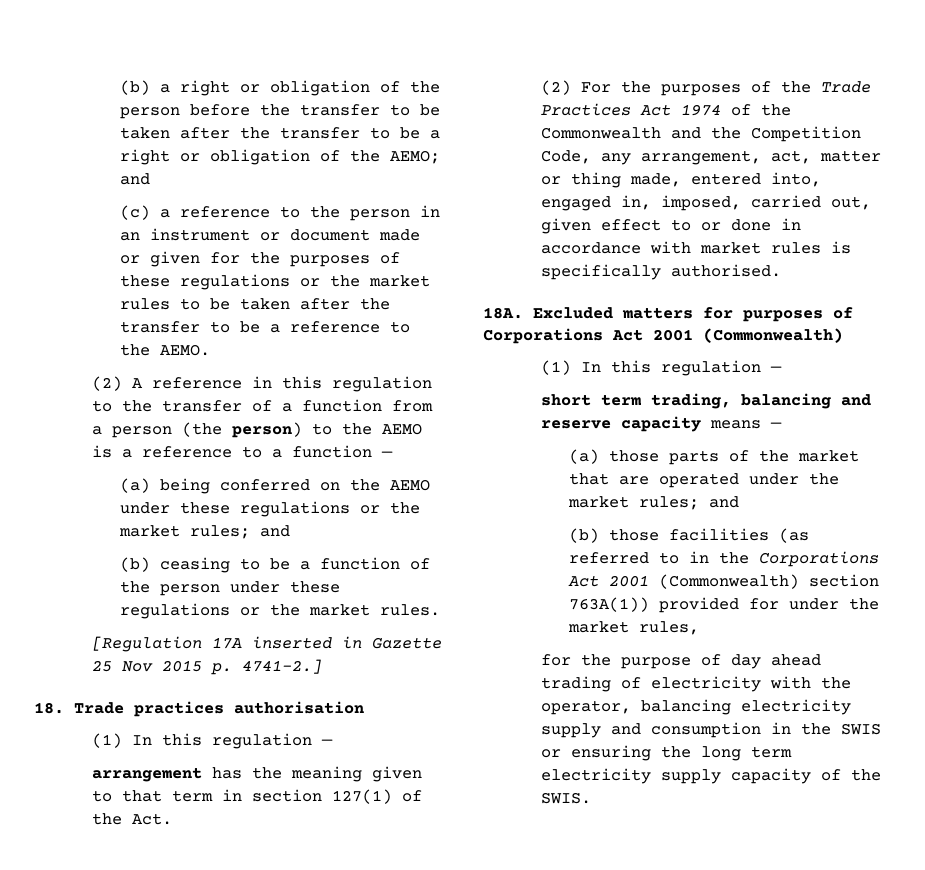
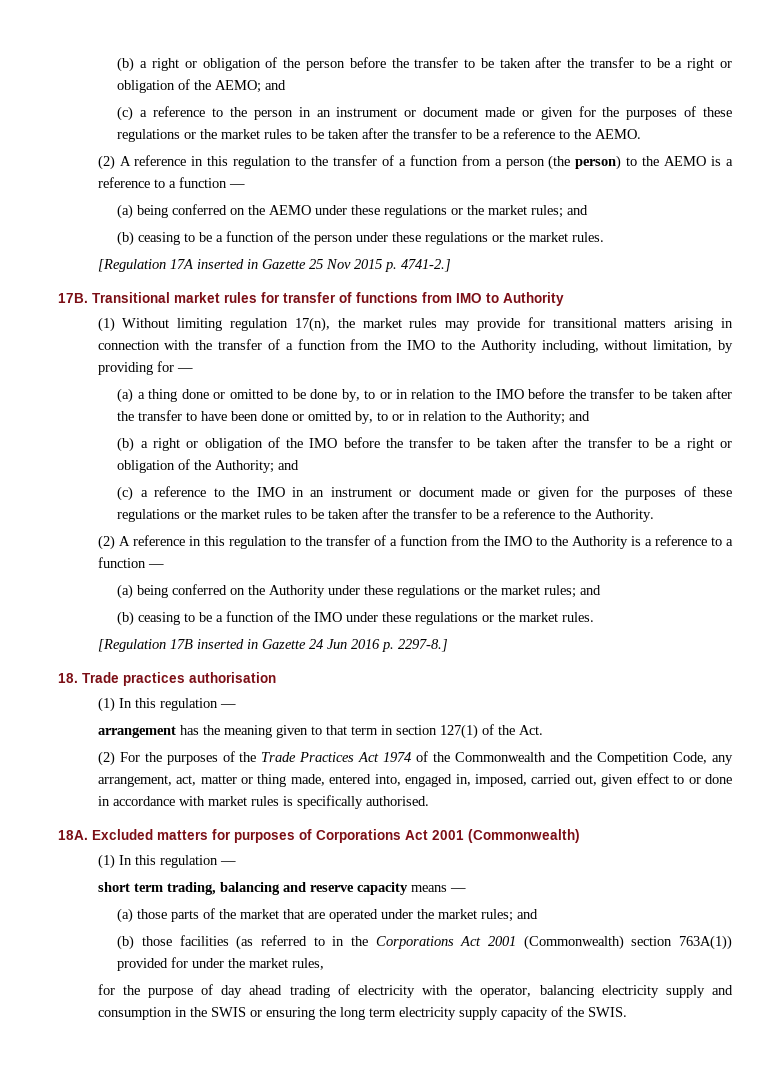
(322, 666) none -> [58,292,564,306] [97,317,733,332] [97,339,733,353] [97,361,193,375] [117,388,732,403] [117,410,591,424] [117,437,732,452] [117,459,300,473] [117,486,732,501] [117,508,655,522] [97,535,733,550] [97,557,164,568] [117,584,602,599] [117,611,595,626] [97,639,448,652] // 17B. Transitional market rules for transfer of functions from IMO to Authority // (1) Without limiting regulation 17(n), the market rules may provide for transitional matters arising in connection with the transfer of a function from the IMO to the Authority including, without limitation, by providing for — // (a) a thing done or omitted to be done by, to or in relation to the IMO before the transfer to be taken after the transfer to have been done or omitted by, to or in relation to the Authority; and // (b) a right or obligation of the IMO before the transfer to be taken after the transfer to be a right or obligation of the Authority; and // (c) a reference to the IMO in an instrument or document made or given for the purposes of these regulations or the market rules to be taken after the transfer to be a reference to the Authority. // (2) A reference in this regulation to the transfer of a function from the IMO to the Authority is a reference to a function — // (a) being conferred on the Authority under these regulations or the market rules; and // (b) ceasing to be a function of the IMO under these regulations or the market rules. // [Regulation 17B inserted in Gazette 24 Jun 2016 p. 2297-8.]

